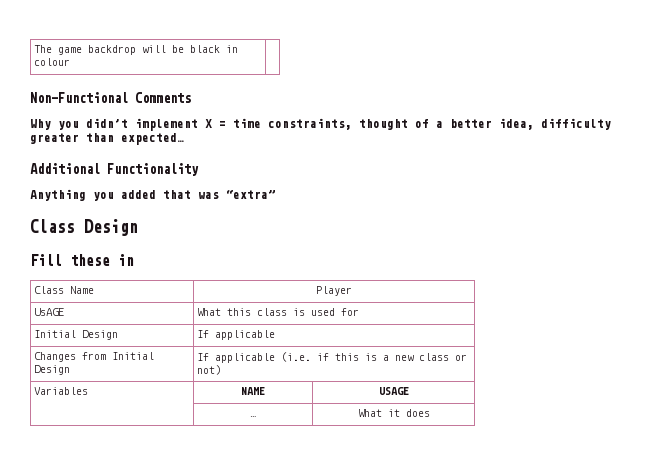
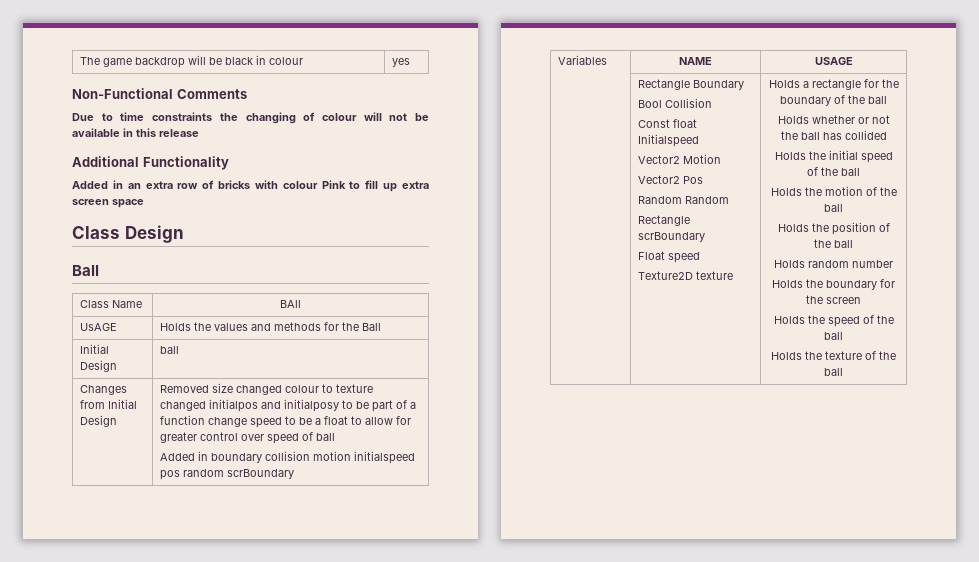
(71, 62) none -> [391,58,410,67] yes
[30,118,611,131] [30,133,184,145] [30,163,199,176] [30,189,275,201] Why you didn’t implement X = time constraints, thought of a better idea, difficulty greater than expected… // Additional Functionality // Anything you added that was “extra” -> [72,112,429,124] [72,128,199,137] [72,156,229,170] [72,180,430,192] [72,199,144,208] Due to time constraints the changing of colour will not be available in this release // Additional Functionality // Added in an extra row of bricks with colour Pink to fill up extra screen space
[30,254,134,266] Fill these in -> [72,265,99,276] Ball
[316,286,352,296] Player -> [280,300,301,308] BAll
[197,308,360,316] [34,330,119,340] [197,330,276,340] What this class is used for // Initial Design | If applicable -> [159,322,381,331] [79,344,109,354] [79,360,117,372] [159,346,179,354] Holds the values and methods for the Ball // Initial Design | ball
[197,352,468,363] [197,365,222,375] [34,387,89,395] [241,387,265,395] [378,387,409,395] [250,416,256,417] [357,409,430,417] If applicable (i.e. if this is a new class or not) // Variables | NAME | USAGE // | … | What it does -> [159,383,373,395] [159,399,416,412] [159,415,411,428] [159,432,335,444] [159,451,415,464] [159,469,294,480] [557,55,607,65] [679,57,712,65] [814,57,853,65] [637,79,744,90] [637,98,712,108] [637,119,697,128] [637,134,699,147] [637,154,721,164] [637,175,703,184] [637,196,729,204] [637,215,690,226] [637,232,705,242] [637,251,700,263] [637,271,733,280] [768,79,899,90] [780,95,887,106] [777,115,890,124] [780,130,887,140] [774,150,893,163] [807,167,860,176] [770,186,897,196] [824,204,843,212] [777,222,890,235] [814,239,853,248] [774,260,893,268] [772,279,895,290] [806,295,861,304] [773,315,894,327] [824,332,843,340] [771,351,896,360] [824,368,843,376] Removed size changed colour to texture changed initialpos and initialposy to be part of a function change speed to be a float to allow for greater control over speed of ball // Added in boundary collision motion initialspeed pos random scrBoundary // Variables | NAME | USAGE // | Rectangle Boundary // Bool Collision // Const float Initialspeed // Vector2 Motion // Vector2 Pos // Random Random // Rectangle scrBoundary // Float speed // Texture2D texture | Holds a rectangle for the boundary of the ball // Holds whether or not the ball has collided // Holds the initial speed of the ball // Holds the motion of the ball // Holds the position of the ball // Holds random number // Holds the boundary for the screen // Holds the speed of the ball // Holds the texture of the ball

